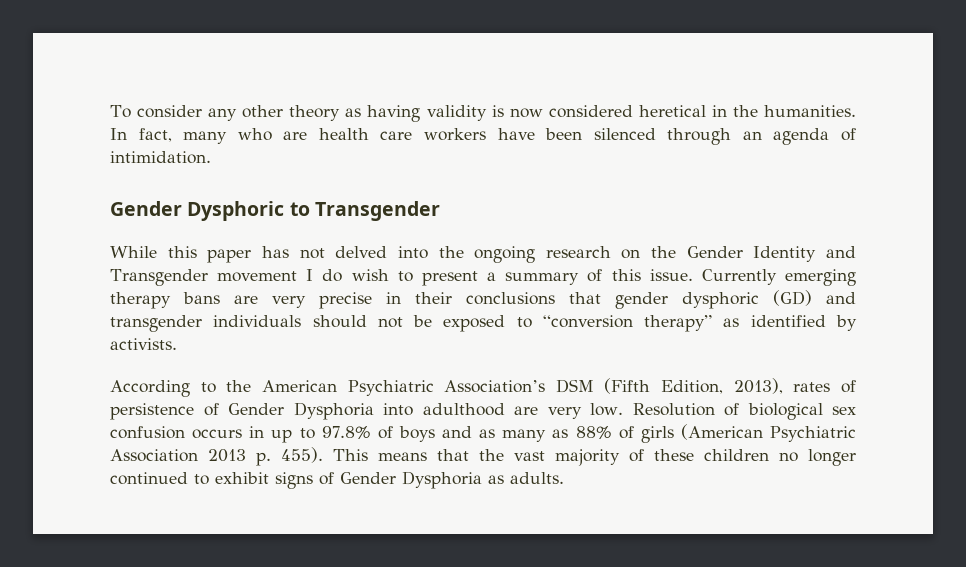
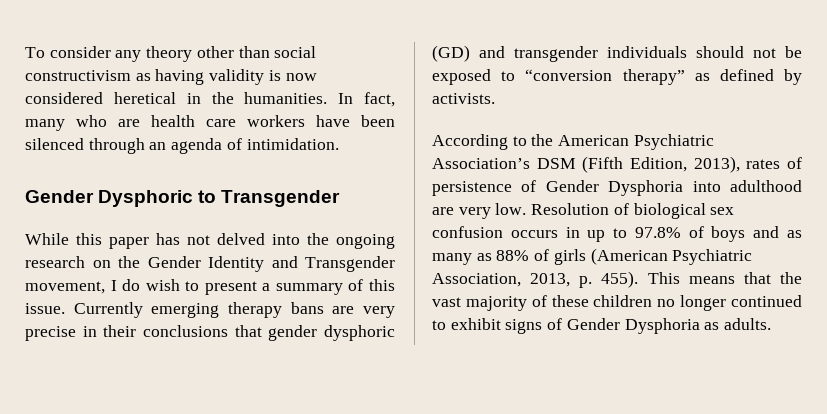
[242,105,341,121] other theory -> [146,46,317,62] [25,70,131,81] theory other than social constructivism
[217,271,298,282] movement -> [25,281,105,294] movement,
[750,315,826,327] identified -> [719,69,774,81] defined
[110,449,246,462] Association 2013 -> [432,273,571,287] Association, 2013,

